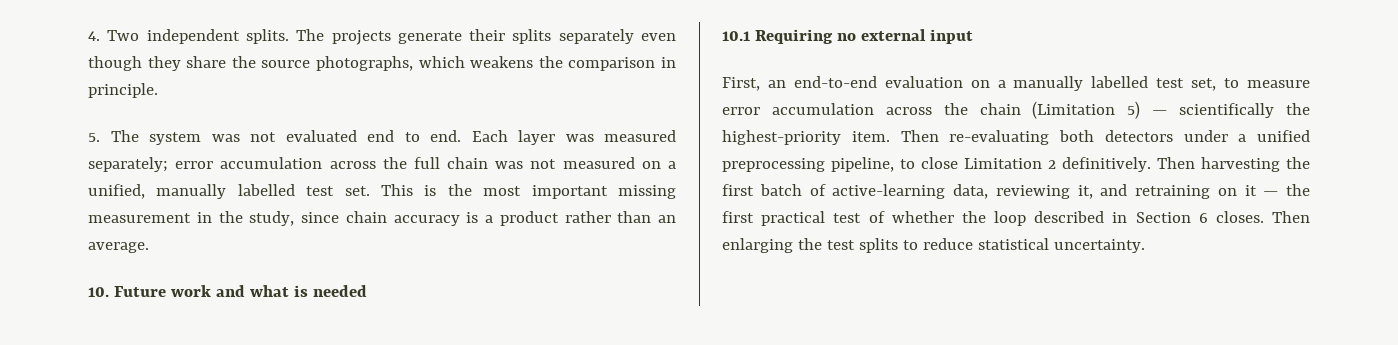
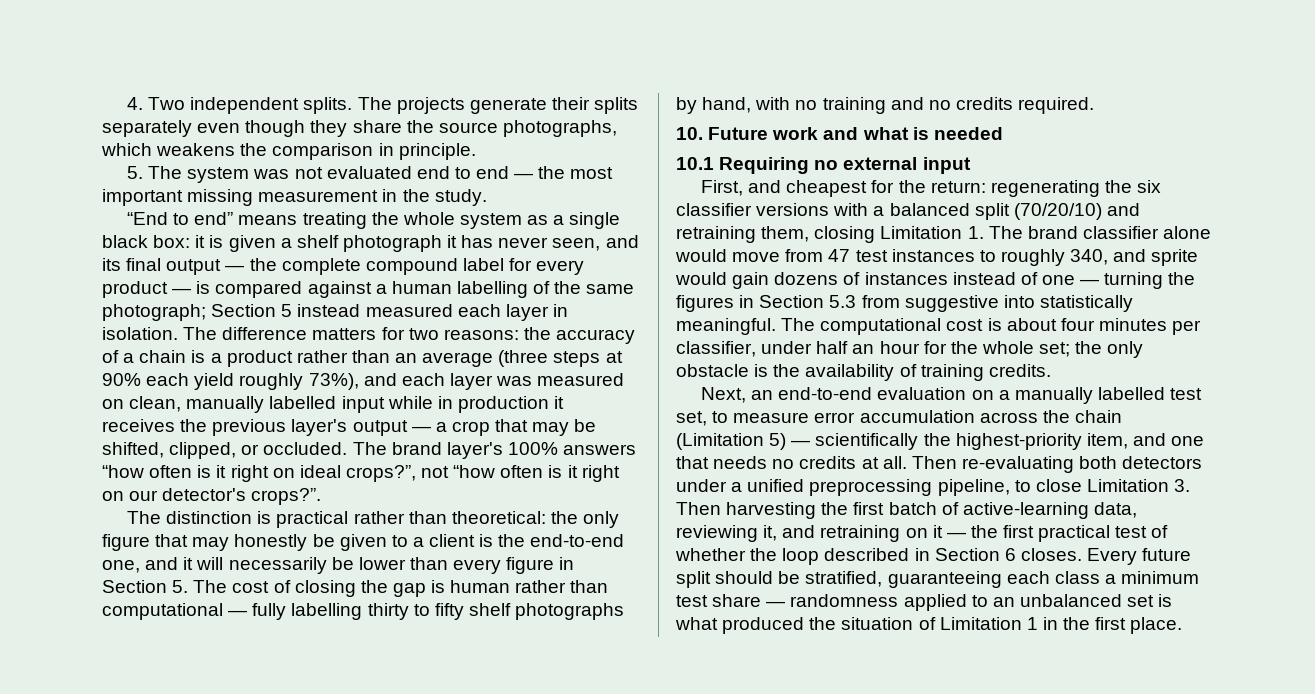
[430,130,676,145] [88,157,676,172] [88,184,437,199] end. Each layer was measured separately; error accumulation across the full chain was not measured on a unified, manually labelled test set. This is -> [476,166,534,179] end —
[249,211,460,226] study, since chain accuracy -> [434,189,487,206] [127,212,621,229] [102,235,639,252] [102,258,585,275] [102,281,635,298] [102,304,568,321] [102,327,636,344] [102,350,187,363] study. // “End to end” means treating the whole system as a single black box: it is given a shelf photograph it has never seen, and its final output — the complete compound label for every product — is compared against a human labelling of the same photograph; Section 5 instead measured each layer in isolation. The difference matters for two reasons: the accuracy of a chain
[88,242,149,253] average. -> [422,350,623,367] [102,373,625,390] [102,396,565,413] [102,419,597,436] [102,442,637,459] [102,465,620,482] [102,488,322,505] [127,511,620,528] [102,534,625,551] [102,557,575,574] [102,580,609,597] [102,603,625,620] [676,97,1095,114] average (three steps at 90% each yield roughly 73%), and each layer was measured on clean, manually labelled input while in production it receives the previous layer's output — a crop that may be shifted, clipped, or occluded. The brand layer's 100% answers “how often is it right on ideal crops?”, not “how often is it right on our detector's crops?”. // The distinction is practical rather than theoretical: the only figure that may honestly be given to a client is the end-to-end one, and it will necessarily be lower than every figure in Section 5. The cost of closing the gap is human rather than computational — fully labelling thirty to fifty shelf photographs by hand, with no training and no credits required.
(760, 84) none -> [748,180,1162,197] [676,203,1140,220] [676,226,1212,243] [675,249,1199,266] [675,272,1196,289] [676,295,1133,312] [676,318,1202,335] [676,341,1144,358] [676,364,1051,381] [701,387,747,403] and cheapest for the return: regenerating the six classifier versions with a balanced split (70/20/10) and retraining them, closing Limitation 1. The brand classifier alone would move from 47 test instances to roughly 340, and sprite would gain dozens of instances instead of one — turning the figures in Section 5.3 from suggestive into statistically meaningful. The computational cost is about four minutes per classifier, under half an hour for the whole set; the only obstacle is the availability of training credits. // Next,
[851,131,890,142] item. -> [1086,433,1205,449] [676,456,907,469] item, and one that needs no credits at all.
[1048,157,1151,172] 2 definitively. -> [1174,479,1191,492] 3.
[1272,211,1310,223] [722,238,1145,253] Then enlarging the test splits to reduce statistical uncertainty. -> [1087,548,1192,565] [676,571,1200,588] [676,594,1173,611] [675,617,1183,634] Every future split should be stratified, guaranteeing each class a minimum test share — randomness applied to an unbalanced set is what produced the situation of Limitation 1 in the first place.

